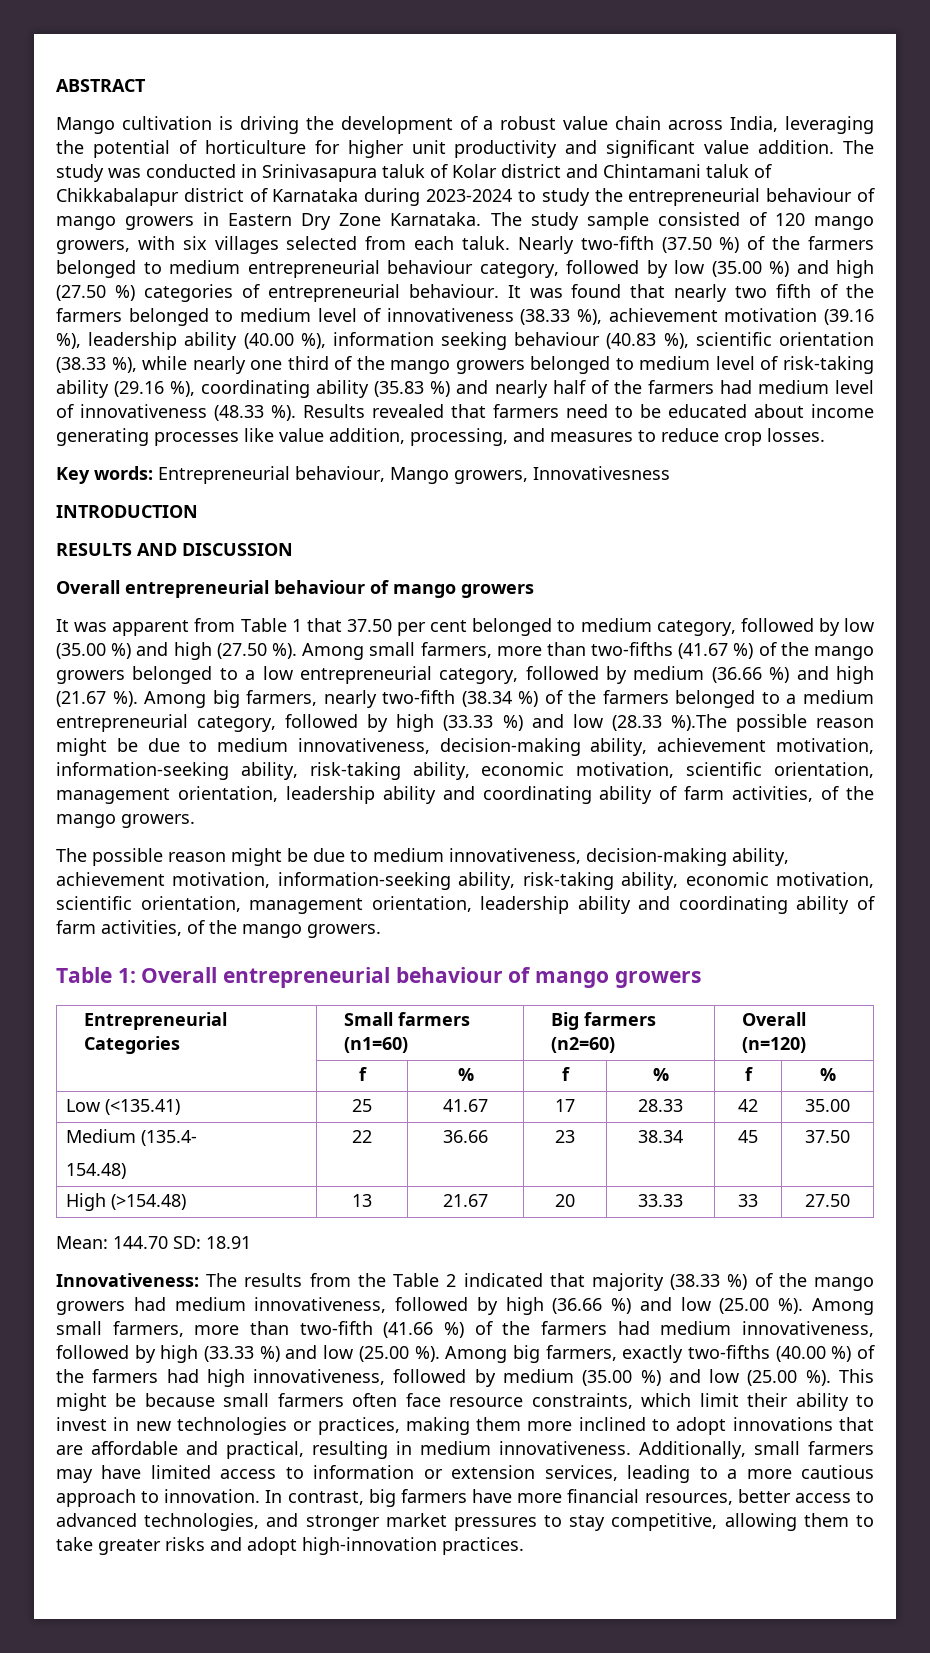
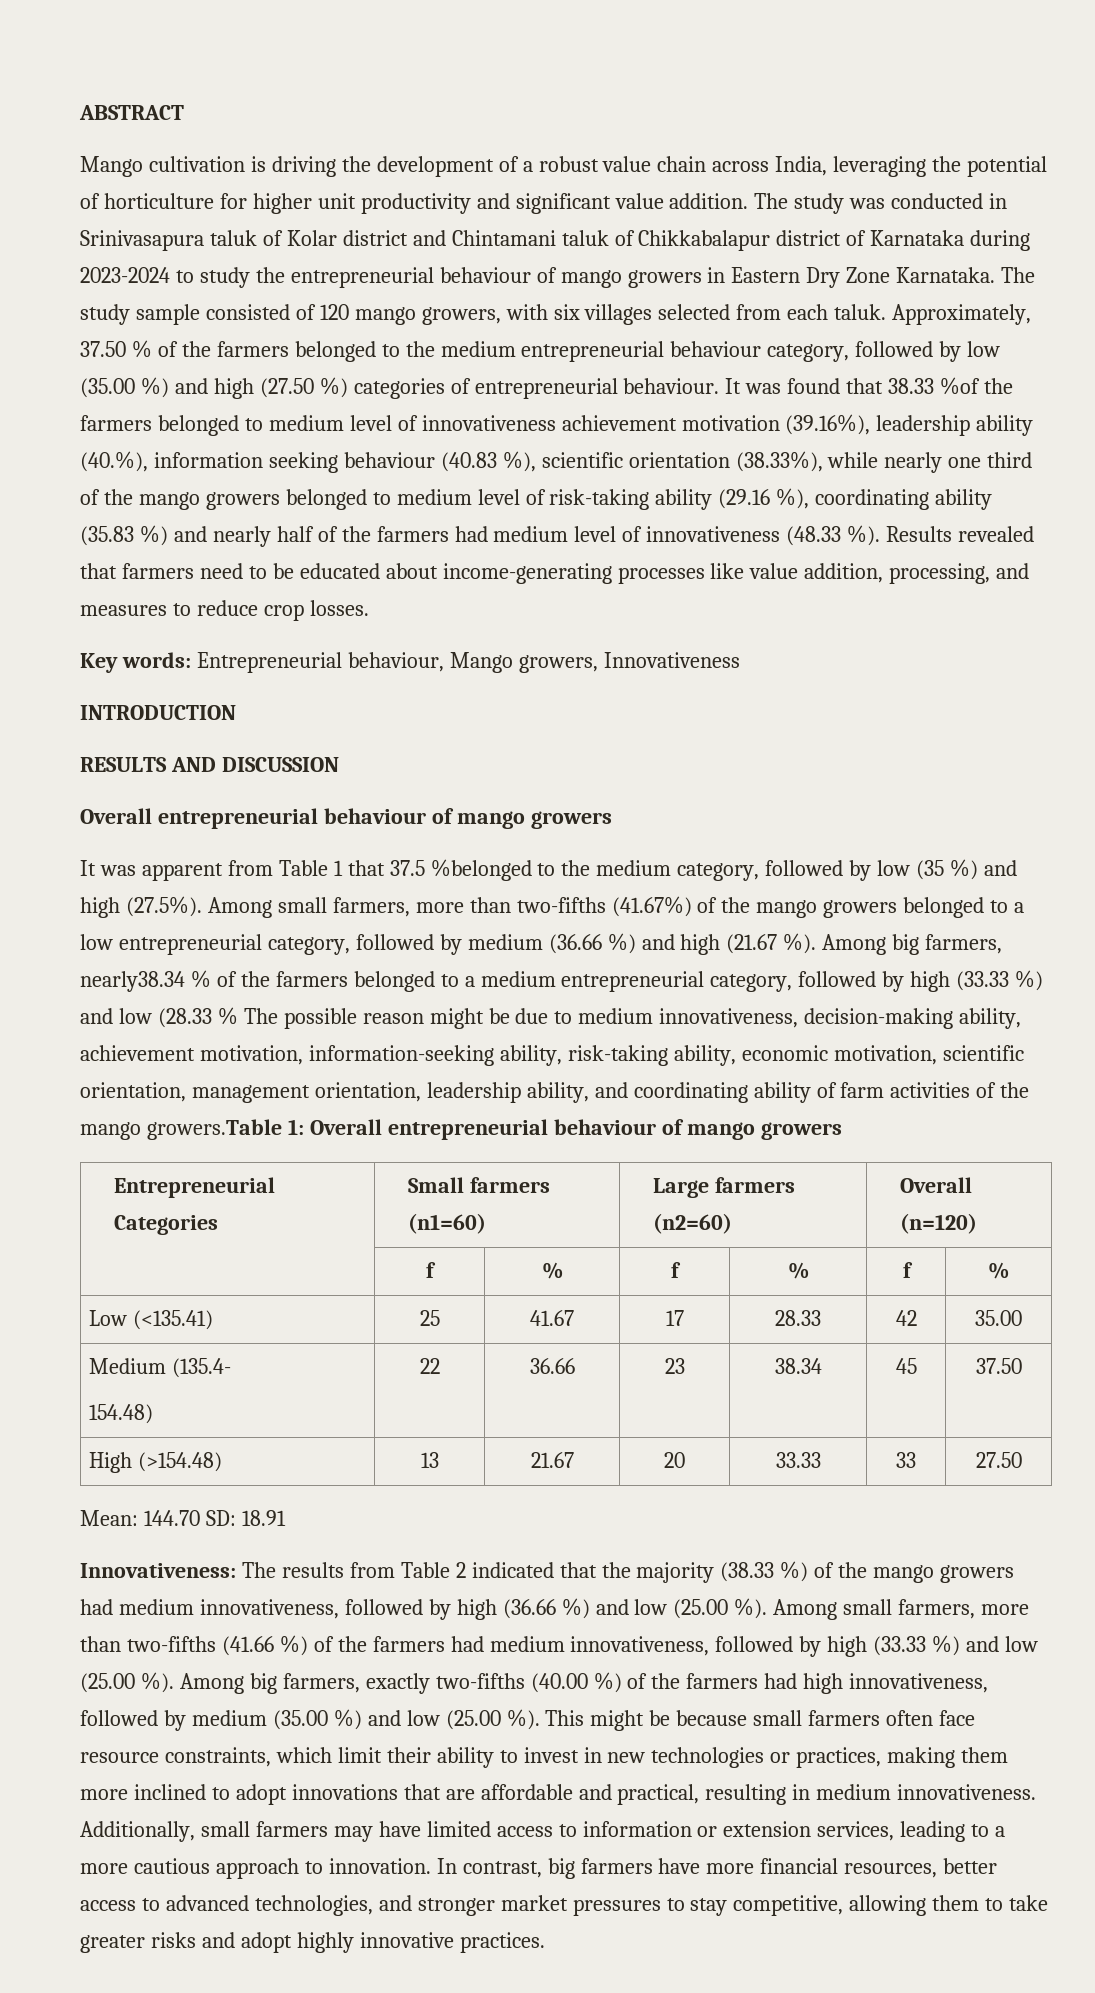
[517,236,875,254] [56,260,162,278] Nearly two-fifth (37.50 %) of the farmers belonged to -> [892,304,1032,325] [80,340,435,362] Approximately, 37.50 % of the farmers belonged to the
[674,284,839,302] nearly two fifth of -> [888,377,981,395] 38.33 %of
[520,308,874,325] [56,332,326,350] (38.33 %), achievement motivation (39.16 %), leadership ability (40.00 %), -> [561,414,1034,436] [80,451,148,472] achievement motivation (39.16%), leadership ability (40.%),
[56,357,137,373] (38.33 %), -> [735,451,823,472] (38.33%),
[811,404,874,418] [56,428,149,446] income generating -> [442,563,612,584] income-generating
[533,466,670,480] Innovativesness -> [603,652,740,668] Innovativeness
[346,618,576,636] 37.50 per cent belonged to -> [389,859,591,881] 37.5 %belonged to the
[56,642,754,660] (35.00 %) and high (27.50 %). Among small farmers, more than two-fifths (41.67 %) -> [916,859,1017,880] [80,896,692,918] (35 %) and high (27.5%). Among small farmers, more than two-fifths (41.67%)
[323,690,539,708] nearly two-fifth (38.34 %) -> [80,970,211,992] nearly38.34 %
[670,714,875,732] [56,738,875,756] [56,762,874,780] [56,786,874,804] [56,814,195,828] %).The possible reason might be due to medium innovativeness, decision-making ability, achievement motivation, information-seeking ability, risk-taking ability, economic motivation, scientific orientation, management orientation, leadership ability and coordinating ability of farm activities, of the mango growers. // -> [217,1007,238,1025] %
[577,896,875,914] [56,920,381,938] [56,967,112,983] ability and coordinating ability of farm activities, of the mango growers. // Table -> [526,1082,1030,1103] [80,1119,282,1140] ability, and coordinating ability of farm activities of the mango growers.Table
[550,1012,579,1030] Big -> [653,1178,710,1198] Large
[357,1273,386,1287] the -> (395, 1570) none
(585, 1280) none -> [601,1562,631,1578] the
[299,1321,373,1335] two-fifth -> [126,1636,216,1652] two-fifths
[302,1537,437,1555] high-innovation -> [296,1932,454,1953] highly innovative

